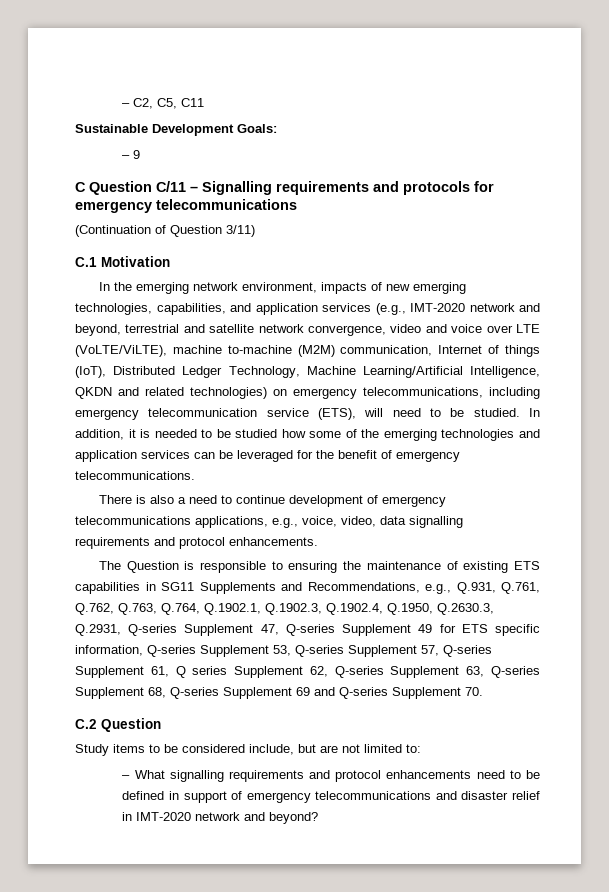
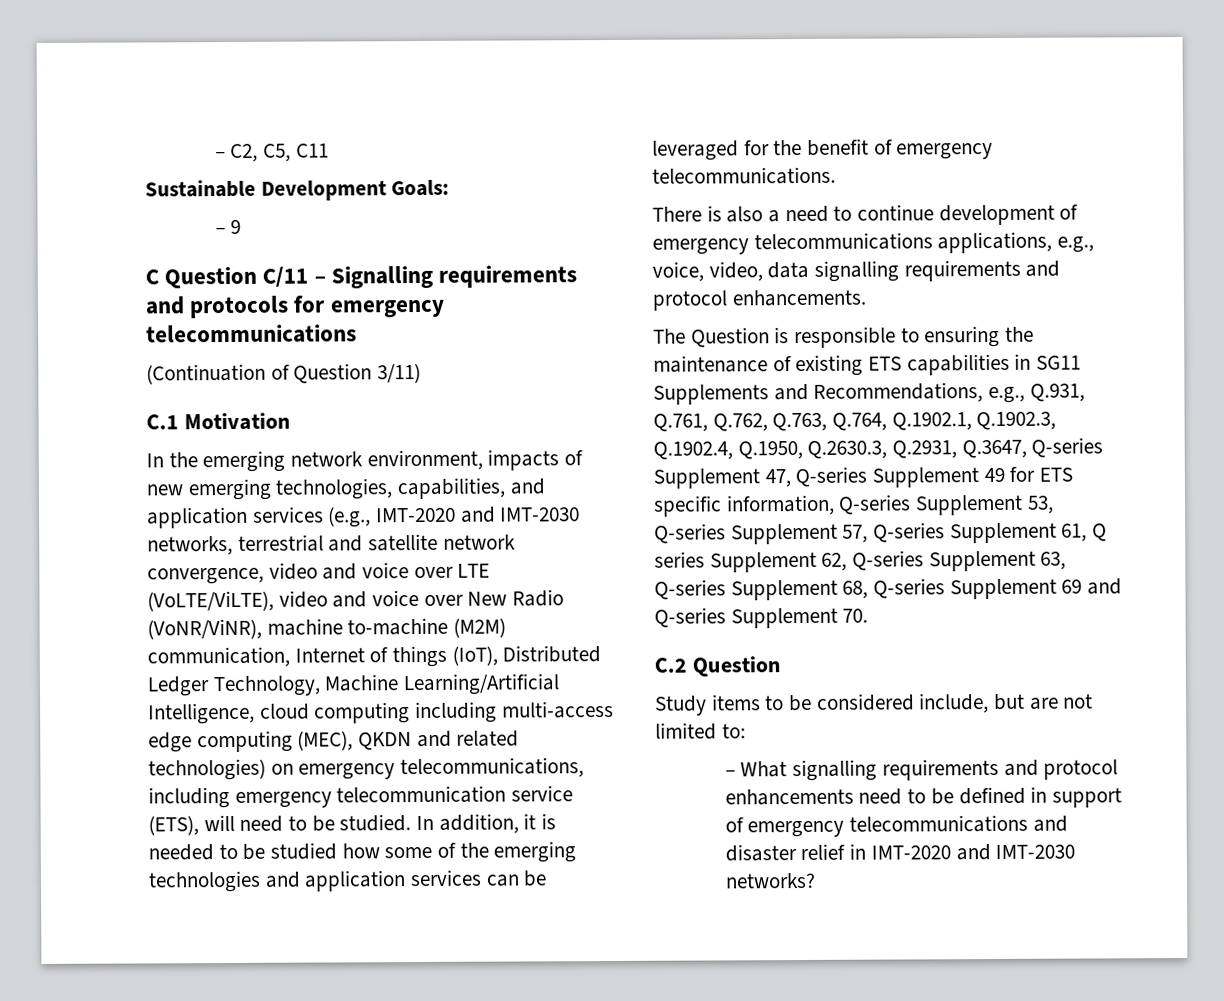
[469,303,540,312] [75,324,121,336] network and beyond, -> [460,506,581,523] [147,535,233,556] and IMT-2030 networks,
(167, 351) none -> [278,589,565,608] [147,618,262,640] video and voice over New Radio (VoNR/ViNR),
(540, 372) none -> [259,700,614,724] [148,730,354,753] cloud computing including multi-access edge computing (MEC),
(121, 630) none -> [961,439,1027,459] Q.3647,
[195,812,319,824] network and beyond? -> [955,844,1076,861] [724,872,816,889] and IMT-2030 networks?

